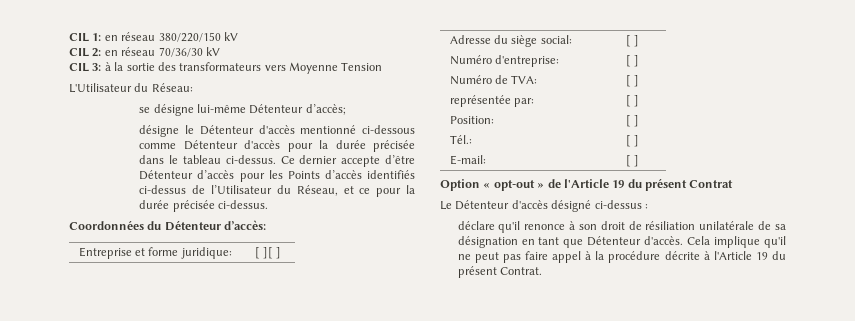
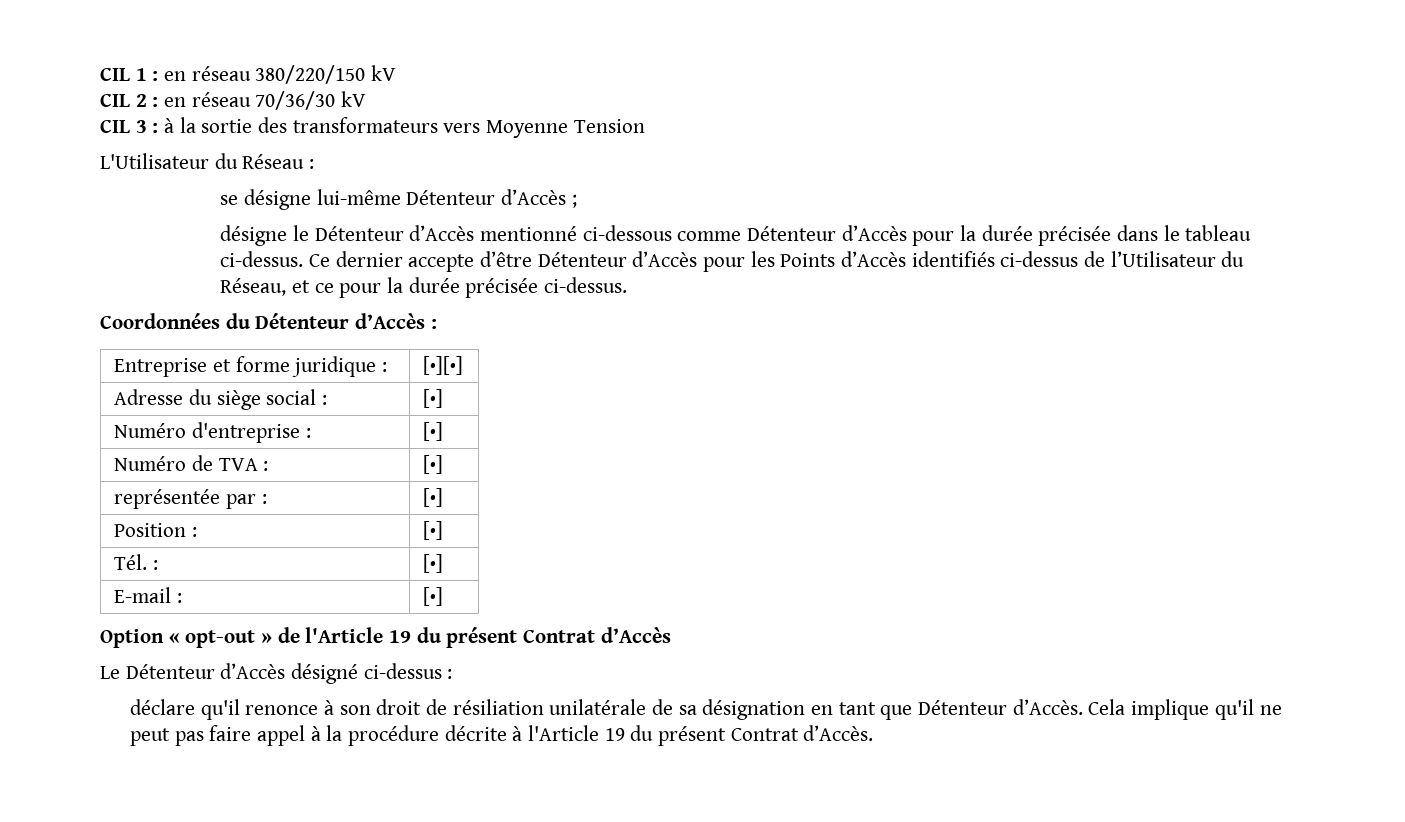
[69,33,102,42] CIL 1: -> [100,68,159,81] CIL 1 :
[92,48,102,57] 2: -> [135,94,159,107] 2 :
[92,63,102,71] 3: -> [135,120,159,133] 3 :
[151,83,193,92] Réseau: -> [242,154,315,169] Réseau :
[305,104,346,115] d’accès; -> [501,189,577,208] d’Accès ;
[258,125,295,134] d'accès -> [409,225,475,241] d’Accès
[244,140,281,149] d'accès -> [841,225,907,241] d’Accès
[197,170,235,179] d’accès -> [632,251,698,267] d’Accès
[324,170,362,179] d’accès -> [841,251,907,267] d’Accès
[224,220,267,230] d’accès: -> [355,313,437,329] d’Accès :
[180,247,232,259] [254,247,282,259] juridique: | [ ][ ] -> [292,356,388,377] [423,356,464,375] juridique : | [•][•]
[540,35,572,44] [625,35,640,47] [449,55,560,67] [625,55,640,67] [449,75,538,85] [625,75,640,87] [449,95,535,107] [625,95,640,107] [449,116,494,124] [625,115,640,127] [449,135,472,144] [625,135,640,147] [449,155,486,165] [625,155,640,167] social: | [ ] // Numéro d'entreprise: | [ ] // Numéro de TVA: | [ ] // représentée par: | [ ] // Position: | [ ] // Tél.: | [ ] // E-mail: | [ ] -> [266,389,328,405] [423,389,444,408] [114,422,311,443] [423,422,444,441] [114,455,269,471] [423,455,444,474] [114,489,267,509] [423,488,444,507] [114,523,198,537] [423,521,444,540] [114,554,159,570] [423,554,444,573] [114,587,183,603] [423,587,444,606] social : | [•] // Numéro d'entreprise : | [•] // Numéro de TVA : | [•] // représentée par : | [•] // Position : | [•] // Tél. : | [•] // E-mail : | [•]
(734, 184) none -> [600,627,671,643] d’Accès
[511,200,548,209] d'accès -> [220,663,286,679] d’Accès
[644,236,684,245] d'accès. -> [1012,699,1083,715] d’Accès.
[499,267,542,275] Contrat. -> [730,725,874,741] Contrat d’Accès.

